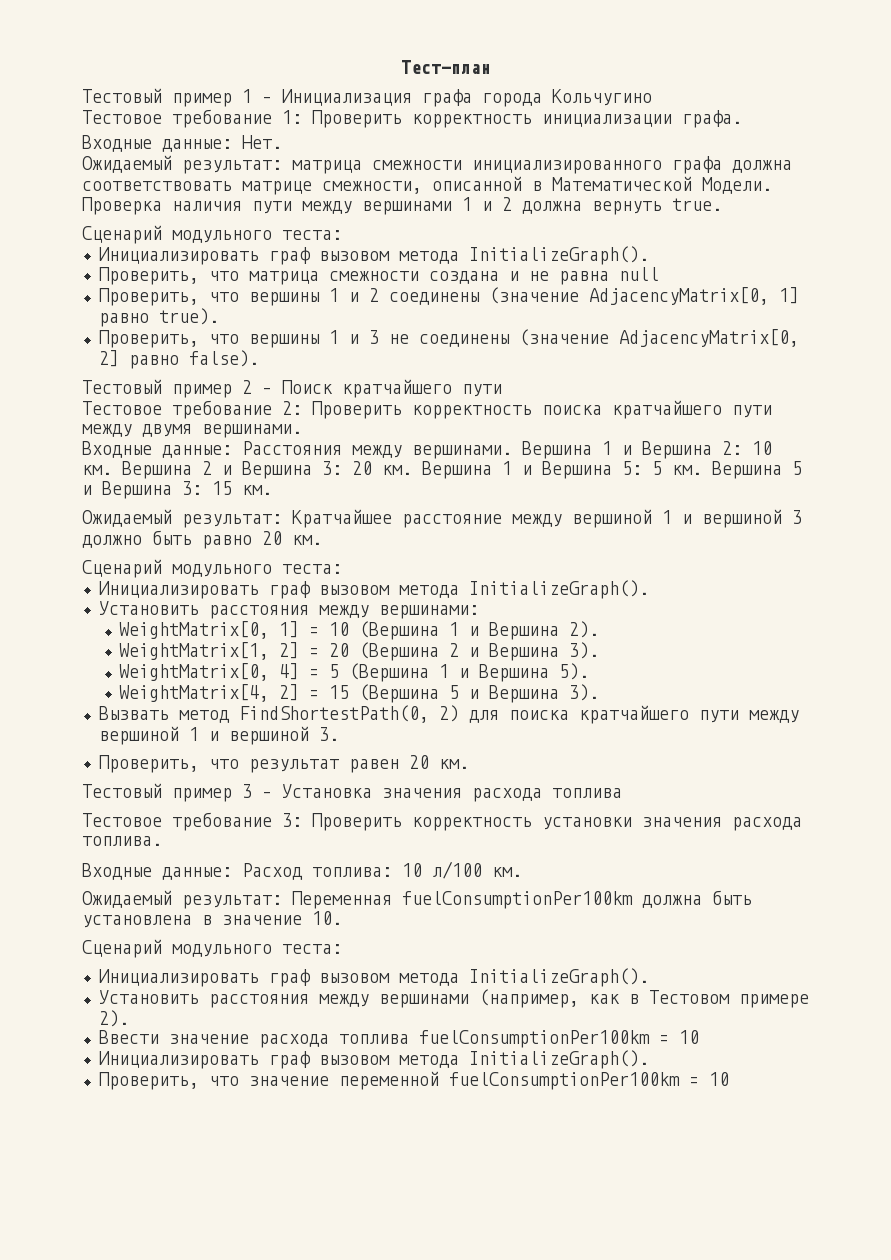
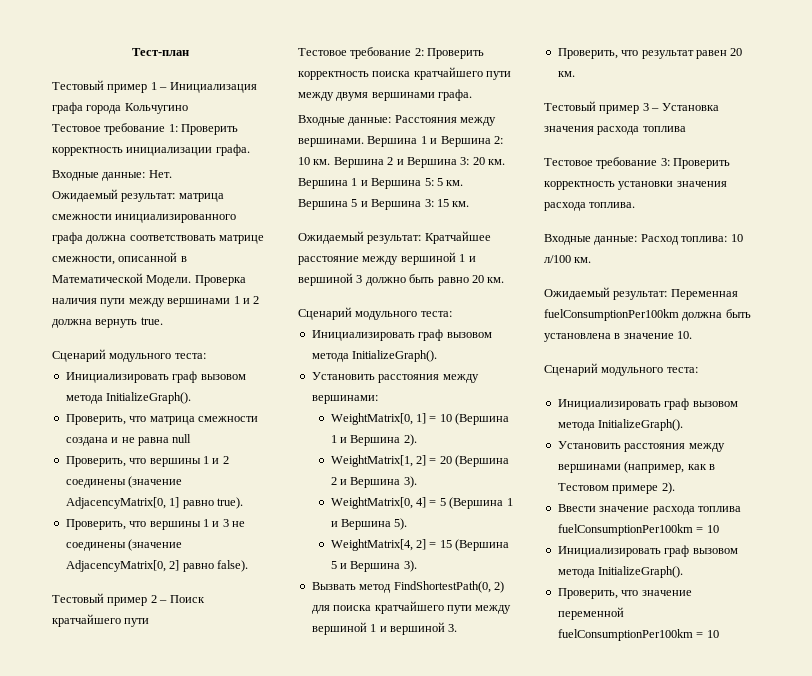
[202,424,302,438] вершинами. -> [371,89,473,101] вершинами графа.

